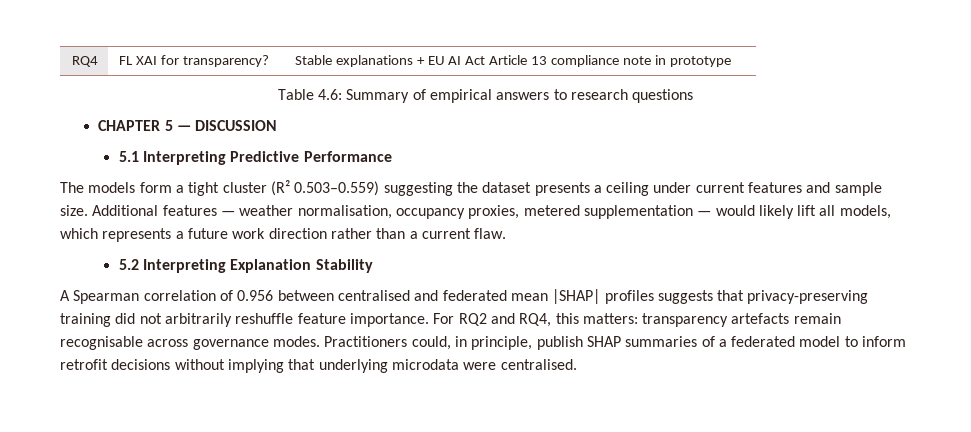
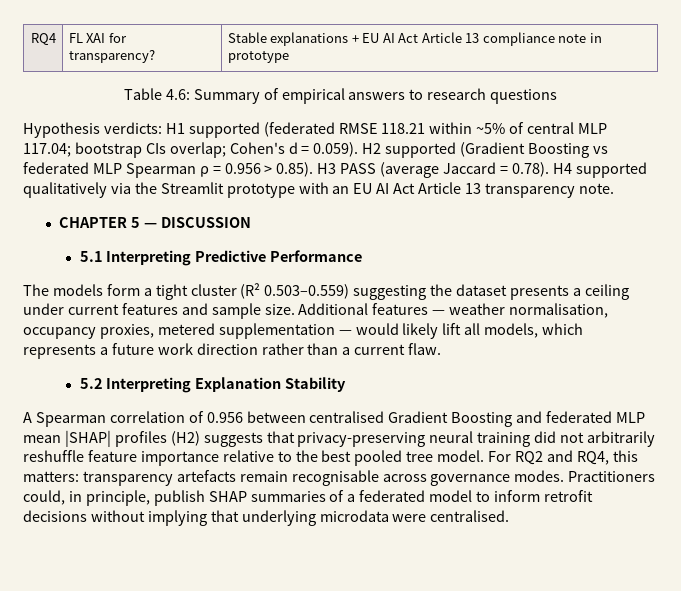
(694, 96) none -> [23,122,608,138] [23,142,608,158] [23,162,647,178] [23,182,614,198] // Hypothesis verdicts: H1 supported (federated RMSE 118.21 within ~5% of central MLP 117.04; bootstrap CIs overlap; Cohen's d = 0.059). H2 supported (Gradient Boosting vs federated MLP Spearman ρ = 0.956 > 0.85). H3 PASS (average Jaccard = 0.78). H4 supported qualitatively via the Streamlit prototype with an EU AI Act Article 13 transparency note.
(410, 295) none -> [388,411,513,427] Gradient Boosting
(507, 295) none -> [616,412,646,423] MLP
(654, 297) none -> [170,431,200,446] (H2)
(869, 297) none -> [429,431,474,443] neural
[349,313,429,327] importance. -> [140,450,485,466] importance relative to the best pooled tree model.

